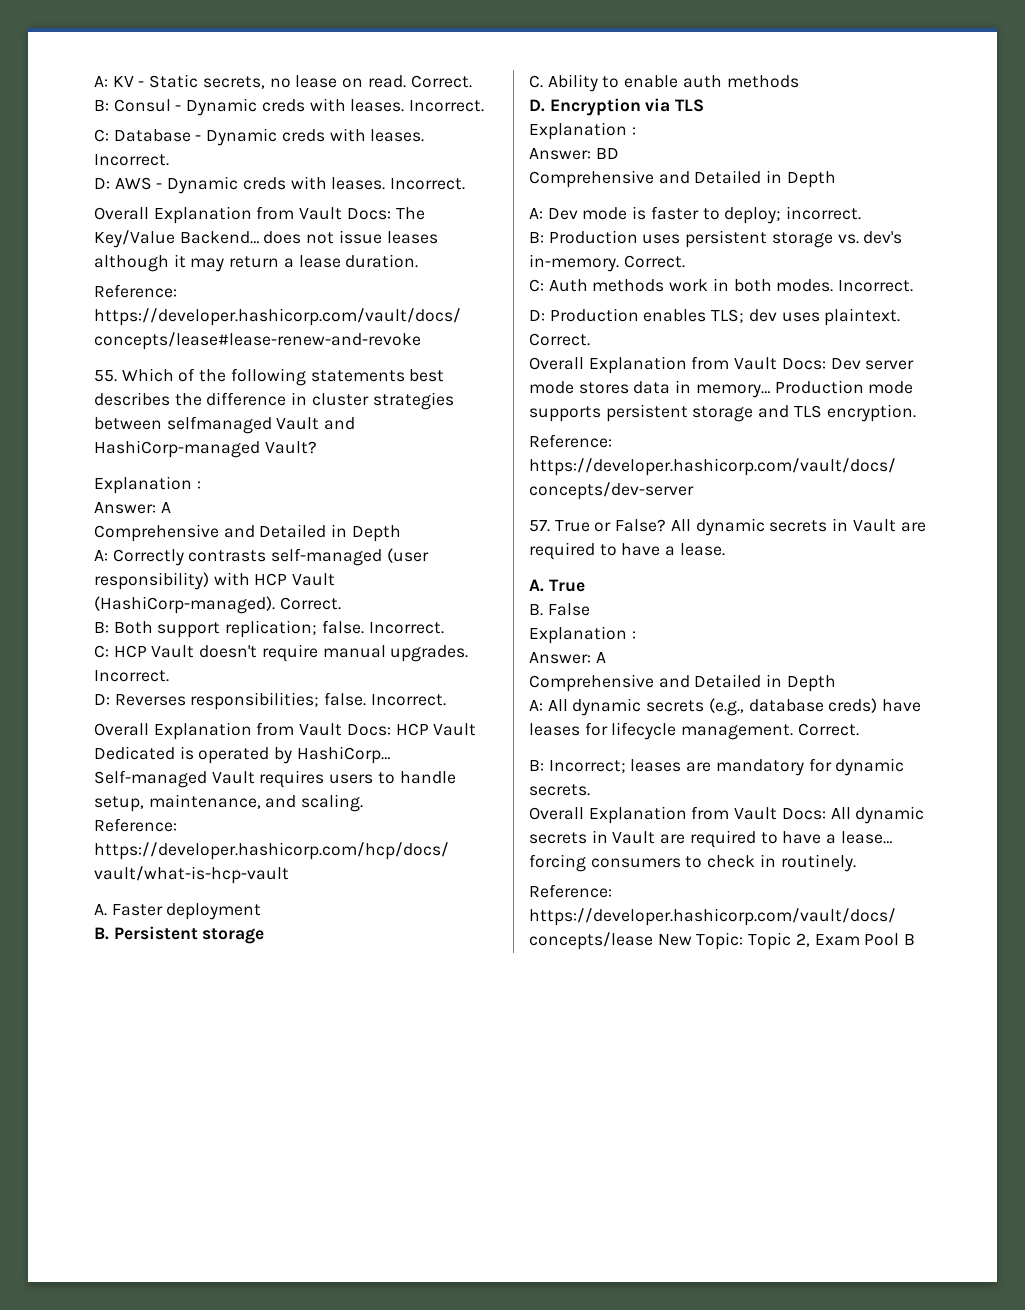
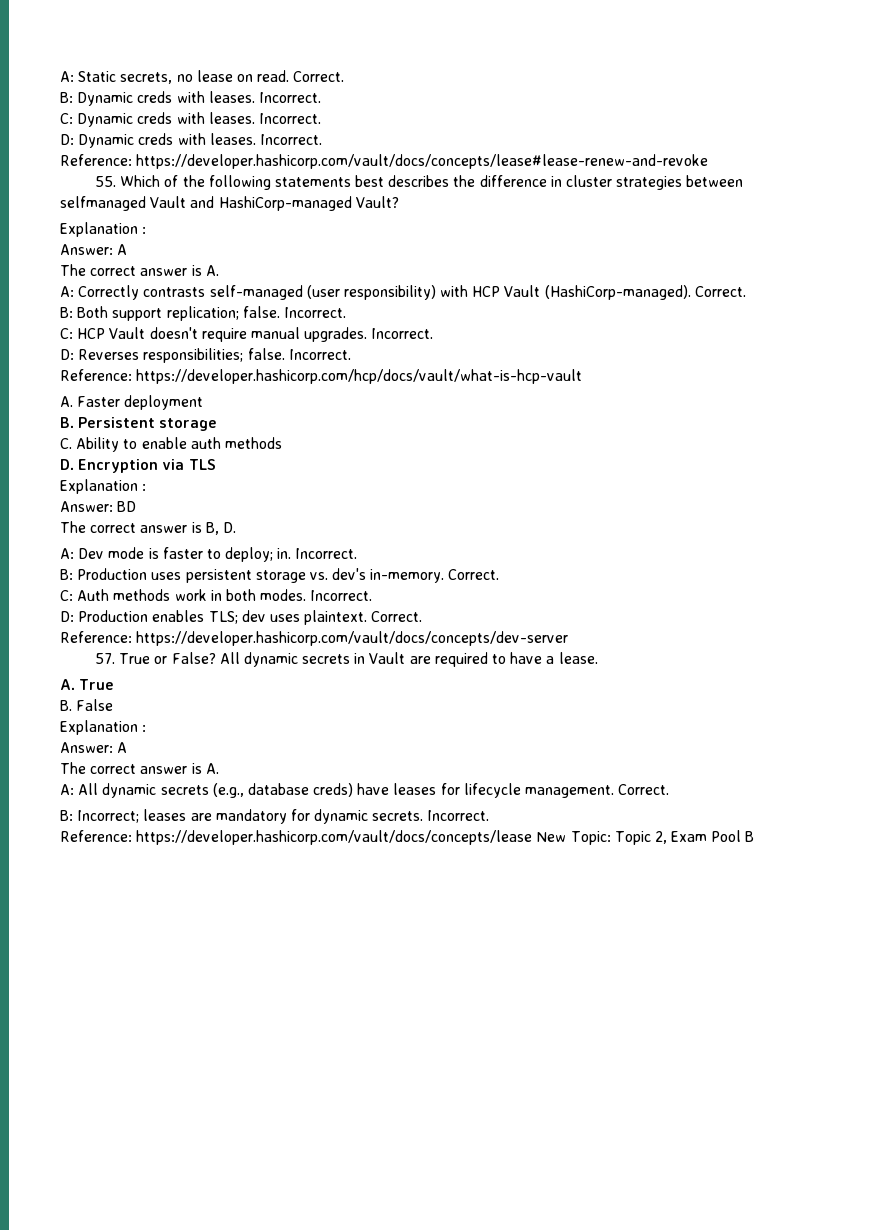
[94,76,145,87] A: KV - -> [60,71,74,82] A:
[113,99,182,112] Consul - -> (73, 97) none
[113,129,202,142] Database - -> (73, 118) none
[114,176,466,194] [94,206,425,224] [94,230,438,248] [94,254,419,272] AWS - Dynamic creds with leases. Incorrect. // Overall Explanation from Vault Docs: The Key/Value Backend… does not issue leases although it may return a lease duration. -> [78,133,322,148] Dynamic creds with leases. Incorrect.
[94,524,401,542] Comprehensive and Detailed in Depth -> [60,264,219,276] The correct answer is A.
[94,722,477,740] [94,746,390,764] [94,770,456,788] [94,794,364,812] // Overall Explanation from Vault Docs: HCP Vault Dedicated is operated by HashiCorp… Self-managed Vault requires users to handle setup, maintenance, and scaling. -> (351, 354) none
[529,170,836,188] Comprehensive and Detailed in Depth -> [60,521,236,535] The correct answer is B, D.
[786,206,862,220] incorrect. -> [277,548,358,559] in. Incorrect.
[529,356,915,374] [529,380,914,398] [529,404,916,422] // Overall Explanation from Vault Docs: Dev server mode stores data in memory… Production mode supports persistent storage and TLS encryption. -> (423, 616) none
[529,674,836,692] Comprehensive and Detailed in Depth -> [60,762,219,774] The correct answer is A.
[529,806,925,824] [529,830,892,848] [529,854,856,872] // Overall Explanation from Vault Docs: All dynamic secrets in Vault are required to have a lease… forcing consumers to check in routinely. -> [427,810,490,821] Incorrect.

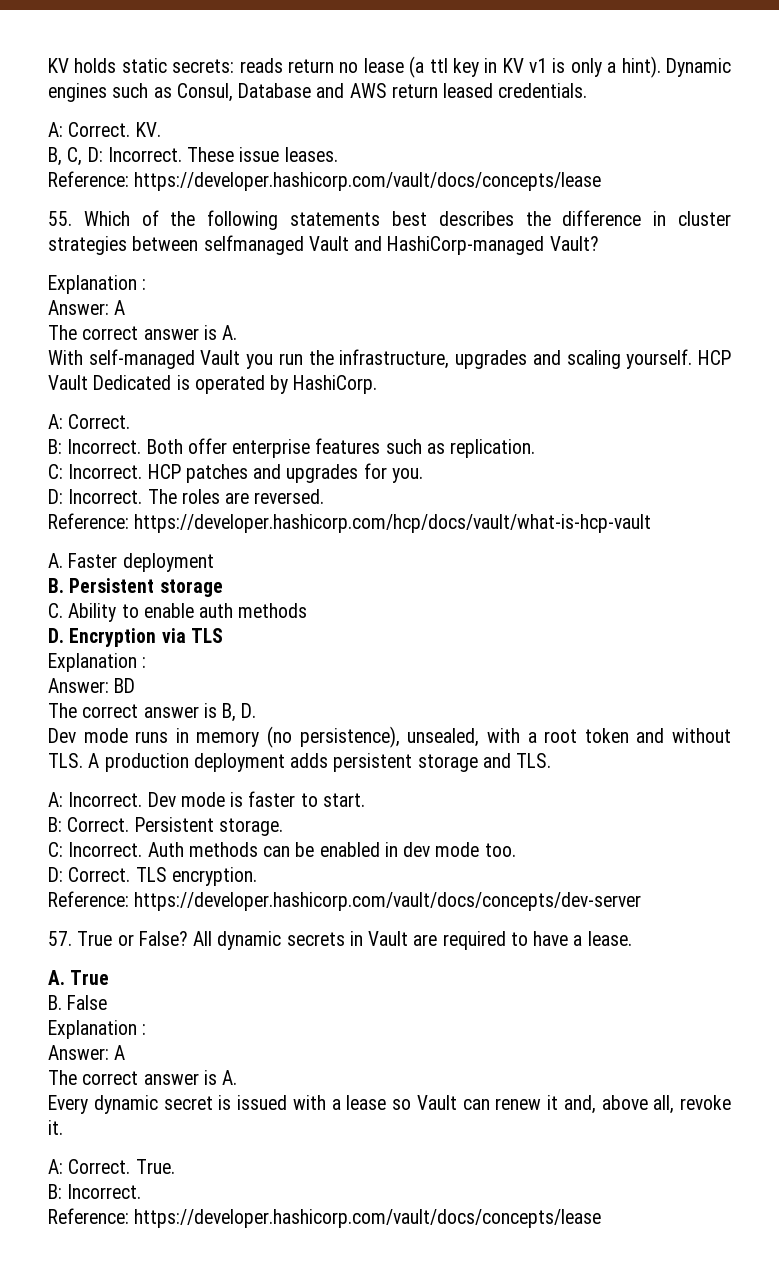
[60,70,345,84] [60,91,321,106] [60,112,321,127] [60,133,322,148] [60,154,709,169] A: Static secrets, no lease on read. Correct. // B: Dynamic creds with leases. Incorrect. // C: Dynamic creds with leases. Incorrect. // D: Dynamic creds with leases. Incorrect. // Reference: https://developer.hashicorp.com/vault/docs/concepts/lease#lease-renew-and-revoke -> [48,56,732,78] [48,83,588,102] [48,122,161,137] [48,147,338,166] [48,171,602,191] KV holds static secrets: reads return no lease (a ttl key in KV v1 is only a hint). Dynamic engines such as Consul, Database and AWS return leased credentials. // A: Correct. KV. // B, C, D: Incorrect. These issue leases. // Reference: https://developer.hashicorp.com/vault/docs/concepts/lease
[60,285,746,300] [60,306,346,321] [60,327,434,342] [60,348,351,363] A: Correctly contrasts self-managed (user responsibility) with HCP Vault (HashiCorp-managed). Correct. // B: Both support replication; false. Incorrect. // C: HCP Vault doesn't require manual upgrades. Incorrect. // D: Reverses responsibilities; false. Incorrect. -> [48,349,732,369] [48,375,378,394] [48,414,131,429] [48,438,536,458] [48,463,423,483] [48,489,325,504] With self-managed Vault you run the infrastructure, upgrades and scaling yourself. HCP Vault Dedicated is operated by HashiCorp. // A: Correct. // B: Incorrect. Both offer enterprise features such as replication. // C: Incorrect. HCP patches and upgrades for you. // D: Incorrect. The roles are reversed.
[60,548,74,559] // A: -> [48,726,731,748] [48,753,552,772] [48,792,143,807] // Dev mode runs in memory (no persistence), unsealed, with a root token and without TLS. A production deployment adds persistent storage and TLS. // A: Incorrect.
[225,547,358,562] [60,568,500,583] [60,590,73,601] deploy; in. Incorrect. // B: Production uses persistent storage vs. dev's in-memory. Correct. // C: -> [322,793,365,807] [48,817,283,836] [48,842,143,857] start. // B: Correct. Persistent storage. // C: Incorrect.
[174,589,373,601] [60,610,423,625] work in both modes. Incorrect. // D: Production enables TLS; dev uses plaintext. Correct. -> [263,842,516,857] [48,867,257,886] can be enabled in dev mode too. // D: Correct. TLS encryption.
[60,783,670,798] [60,809,490,824] [60,830,755,845] A: All dynamic secrets (e.g., database creds) have leases for lifecycle management. Correct. // B: Incorrect; leases are mandatory for dynamic secrets. Incorrect. // Reference: https://developer.hashicorp.com/vault/docs/concepts/lease New Topic: Topic 2, Exam Pool B -> [48,1095,731,1114] [48,1120,63,1135] [48,1159,175,1174] [48,1184,142,1199] [48,1208,602,1228] Every dynamic secret is issued with a lease so Vault can renew it and, above all, revoke it. // A: Correct. True. // B: Incorrect. // Reference: https://developer.hashicorp.com/vault/docs/concepts/lease

